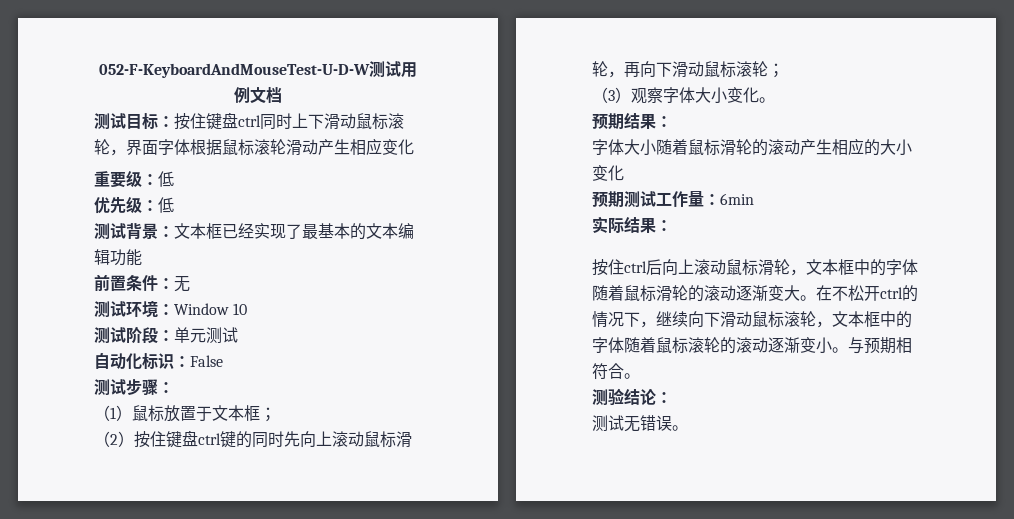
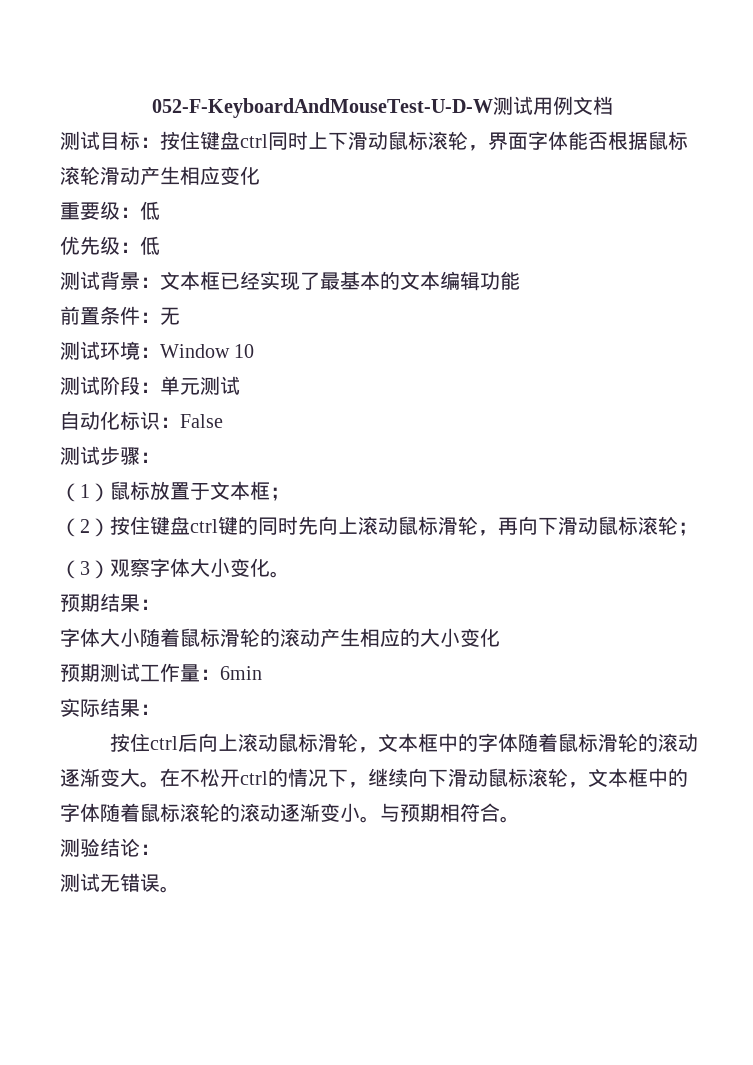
(190, 147) none -> [568,131,608,150] 能否

